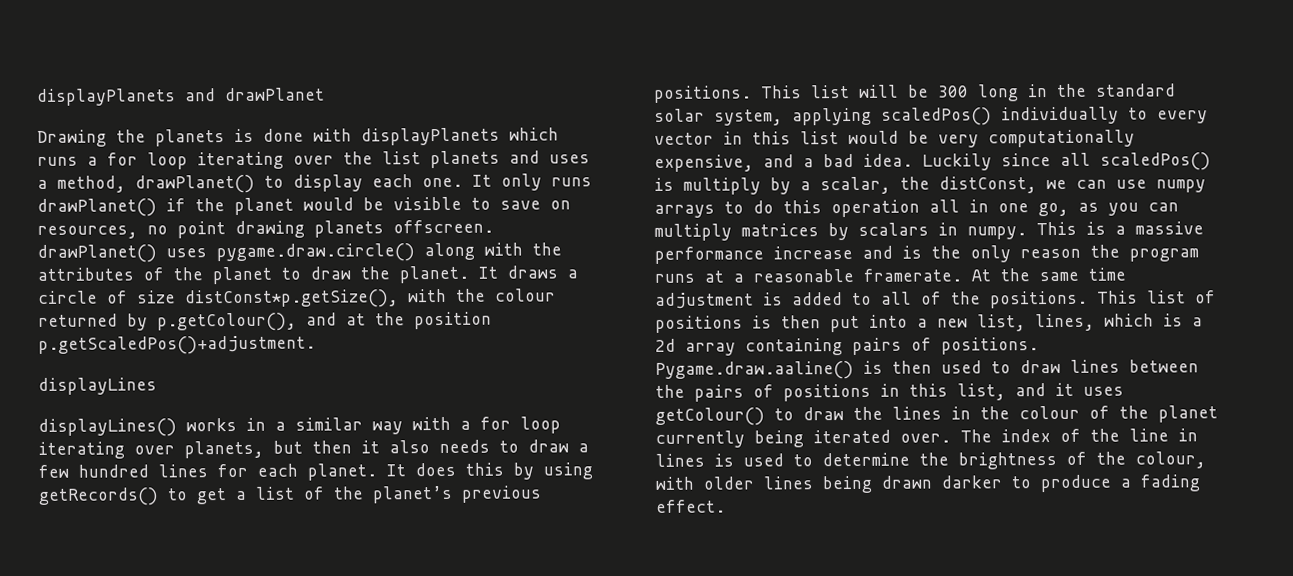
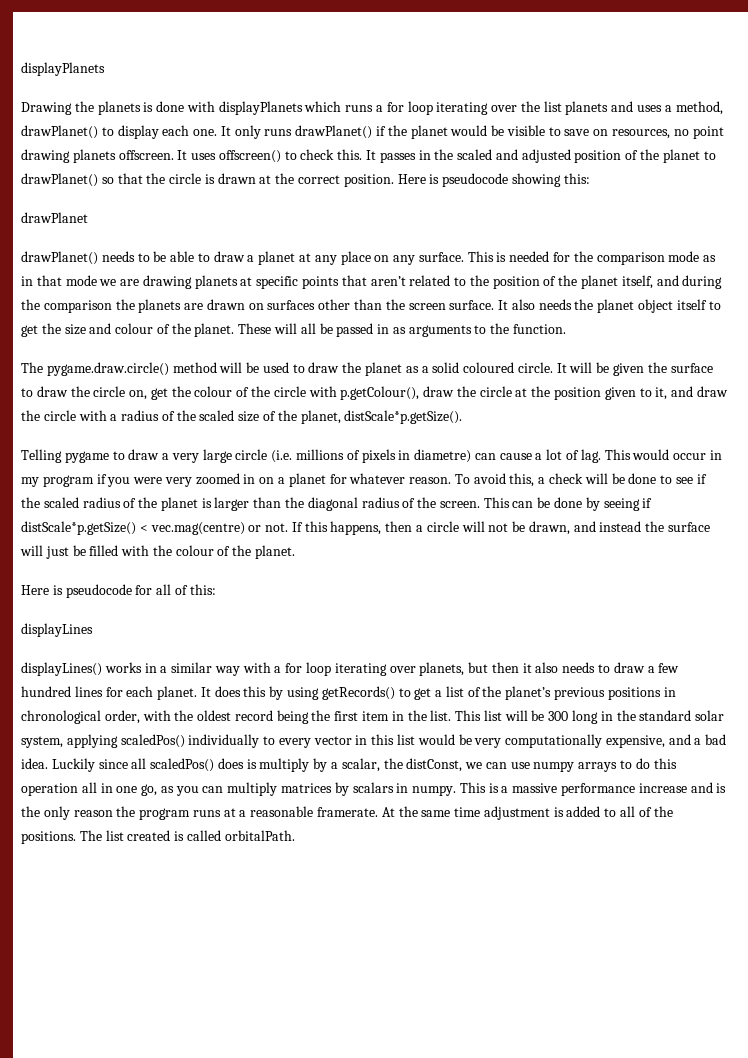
[37,87,325,106] displayPlanets and drawPlanet -> [21,62,105,76] displayPlanets
[37,242,562,263] [37,265,578,285] [38,288,556,309] [38,311,492,332] [38,335,316,355] drawPlanet() uses pygame.draw.circle() along with the attributes of the planet to draw the planet. It draws a circle of size distConst*p.getSize(), with the colour returned by p.getColour(), and at the position p.getScaledPos()+adjustment. -> [177,149,716,163] [21,173,590,187] [21,212,88,223] [21,251,717,265] [21,275,723,289] [21,299,721,313] [21,323,567,337] [21,362,713,376] [21,386,728,400] [21,410,463,424] [21,449,722,463] [21,473,707,487] [21,497,653,511] [21,521,711,535] [20,545,296,559] [21,584,216,598] It uses offscreen() to check this. It passes in the scaled and adjusted position of the planet to drawPlanet() so that the circle is drawn at the correct position. Here is pseudocode showing this: // drawPlanet // drawPlanet() needs to be able to draw a planet at any place on any surface. This is needed for the comparison mode as in that mode we are drawing planets at specific points that aren’t related to the position of the planet itself, and during the comparison the planets are drawn on surfaces other than the screen surface. It also needs the planet object itself to get the size and colour of the planet. These will all be passed in as arguments to the function. // The pygame.draw.circle() method will be used to draw the planet as a solid coloured circle. It will be given the surface to draw the circle on, get the colour of the circle with p.getColour(), draw the circle at the position given to it, and draw the circle with a radius of the scaled size of the planet, distScale*p.getSize(). // Telling pygame to draw a very large circle (i.e. millions of pixels in diametre) can cause a lot of lag. This would occur in my program if you were very zoomed in on a planet for whatever reason. To avoid this, a check will be done to see if the scaled radius of the planet is larger than the diagonal radius of the screen. This can be done by seeing if distScale*p.getSize() < vec.mag(centre) or not. If this happens, then a circle will not be drawn, and instead the surface will just be filled with the colour of the planet. // Here is pseudocode for all of this:
[654,85,752,103] positions. -> [607,687,676,700] [21,710,452,724] positions in chronological order, with the oldest record being the first item in the list.
(1211, 161) none -> [217,758,244,769] does
[1097,290,1216,304] [655,313,1203,333] [655,337,1039,356] [655,359,1199,380] [655,382,1124,402] [655,405,1218,426] [655,428,1198,448] [655,451,1206,470] [655,474,1201,494] [656,499,726,513] This list of positions is then put into a new list, lines, which is a 2d array containing pairs of positions. Pygame.draw.aaline() is then used to draw lines between the pairs of positions in this list, and it uses getColour() to draw the lines in the colour of the planet currently being iterated over. The index of the line in lines is used to determine the brightness of the colour, with older lines being drawn darker to produce a fading effect. -> [79,830,295,841] The list created is called orbitalPath.

